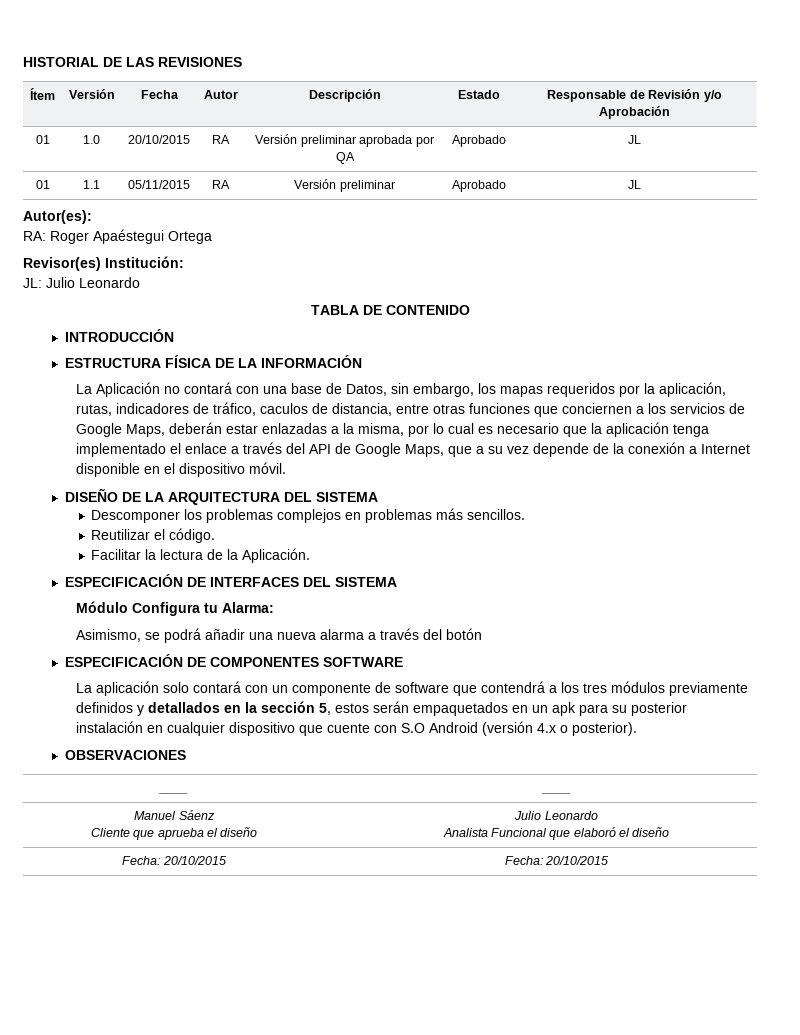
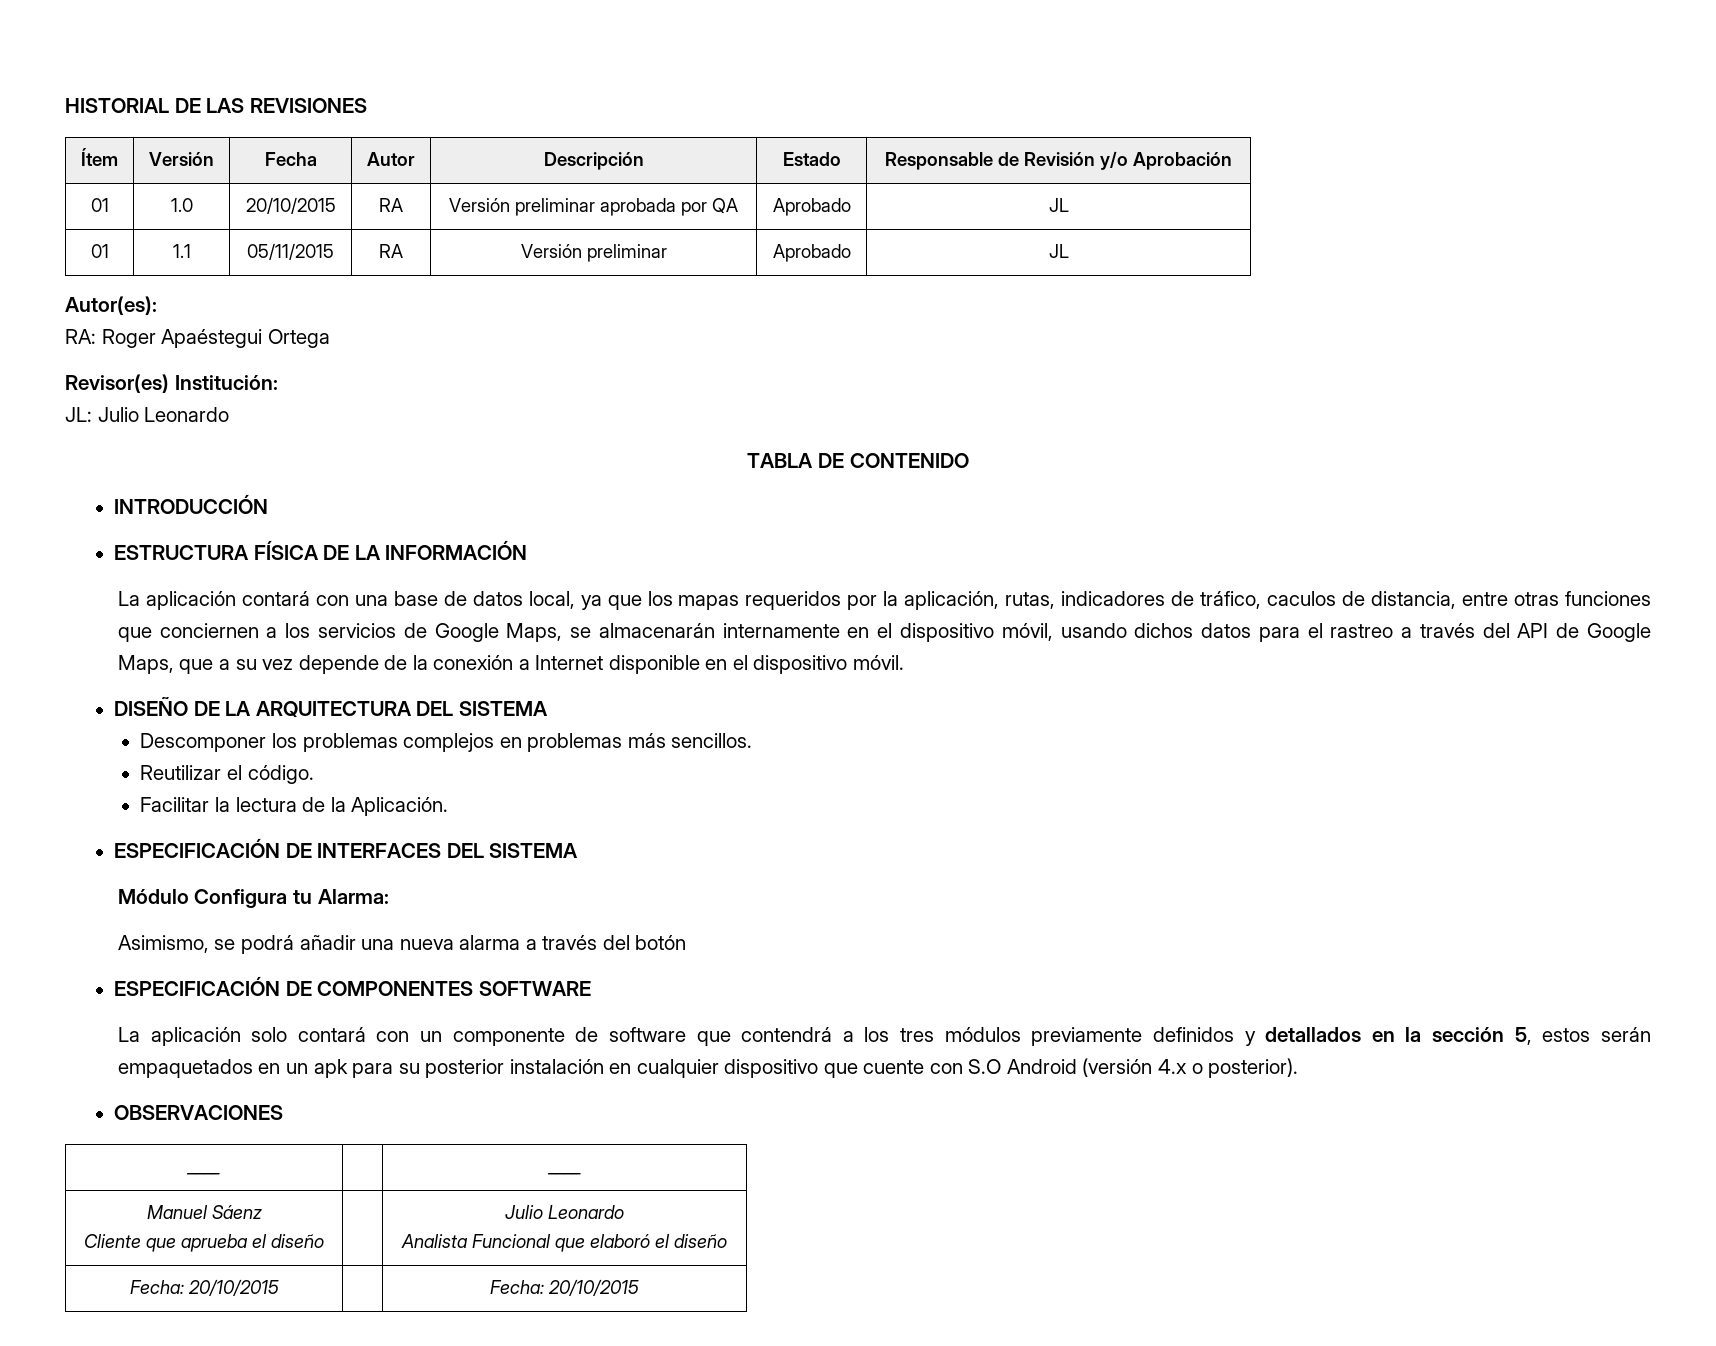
[95,382,180,397] Aplicación no -> [145,591,236,610] aplicación
[345,383,474,397] Datos, sin embargo, -> [472,591,642,610] datos local, ya que
[168,422,709,437] [75,443,227,457] deberán estar enlazadas a la misma, por lo cual es necesario que la aplicación tenga implementado el enlace -> [570,623,1394,642] se almacenarán internamente en el dispositivo móvil, usando dichos datos para el rastreo

